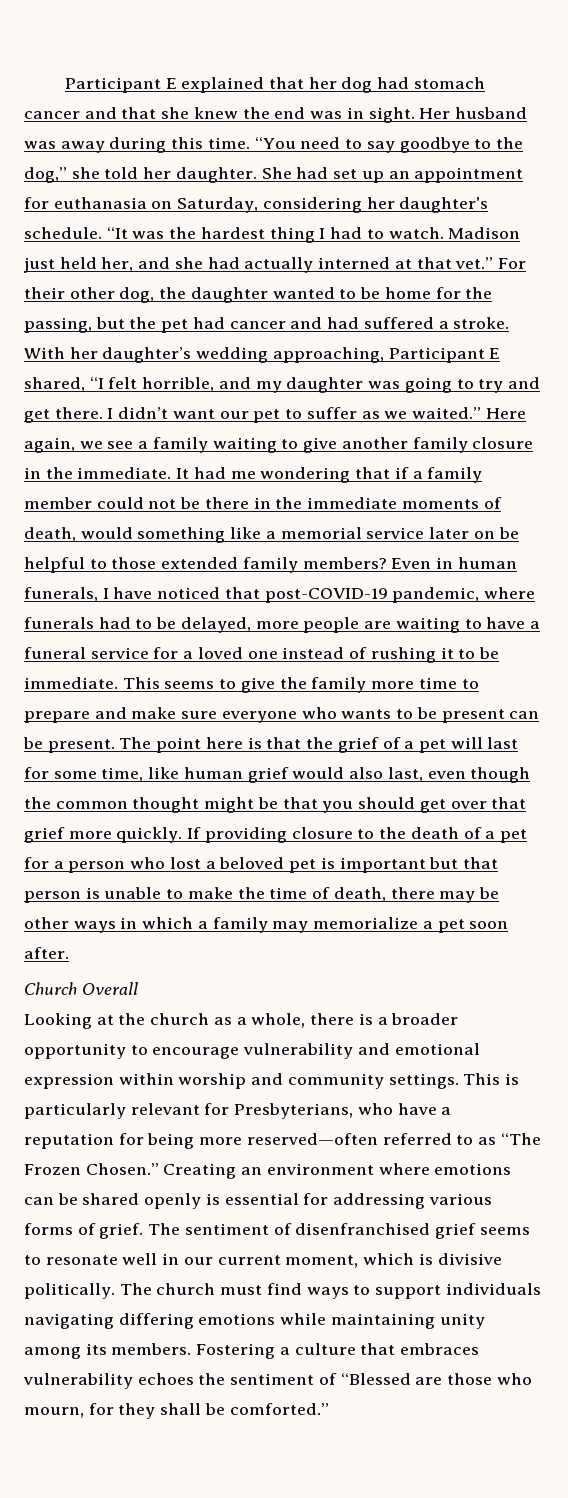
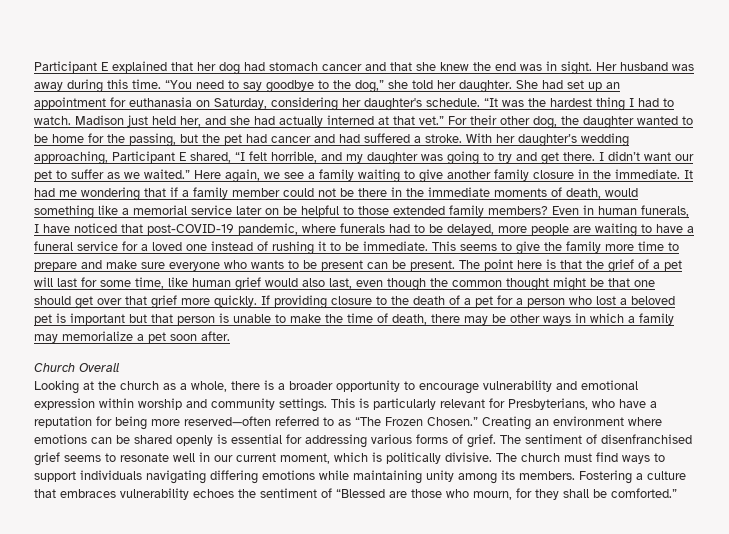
[322,801,354,813] you -> [634,280,655,287] one
[437,1253,502,1265] [24,1283,115,1299] divisive politically. -> [386,452,492,464] politically divisive.

